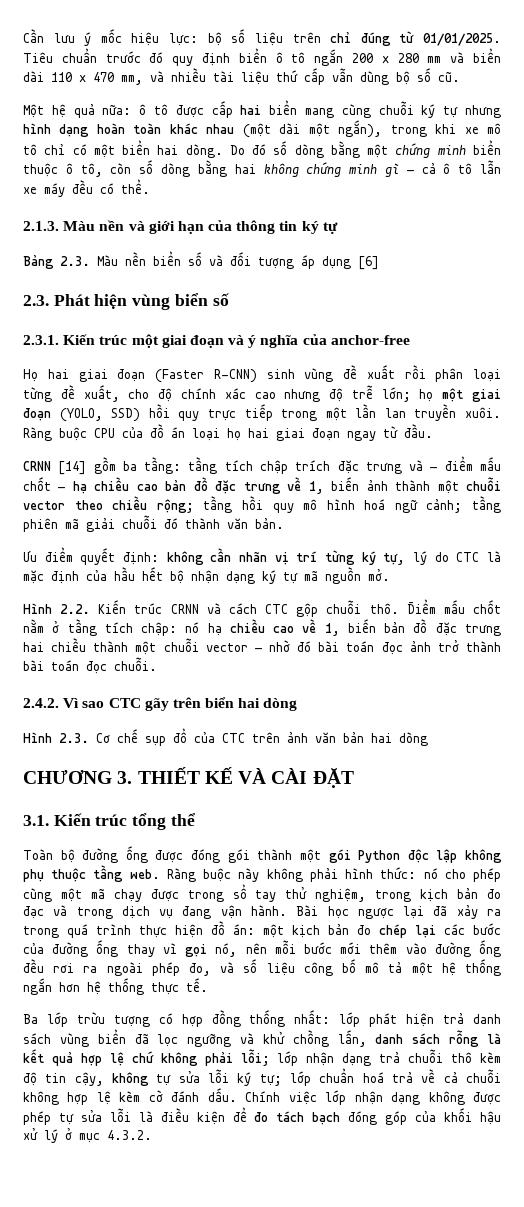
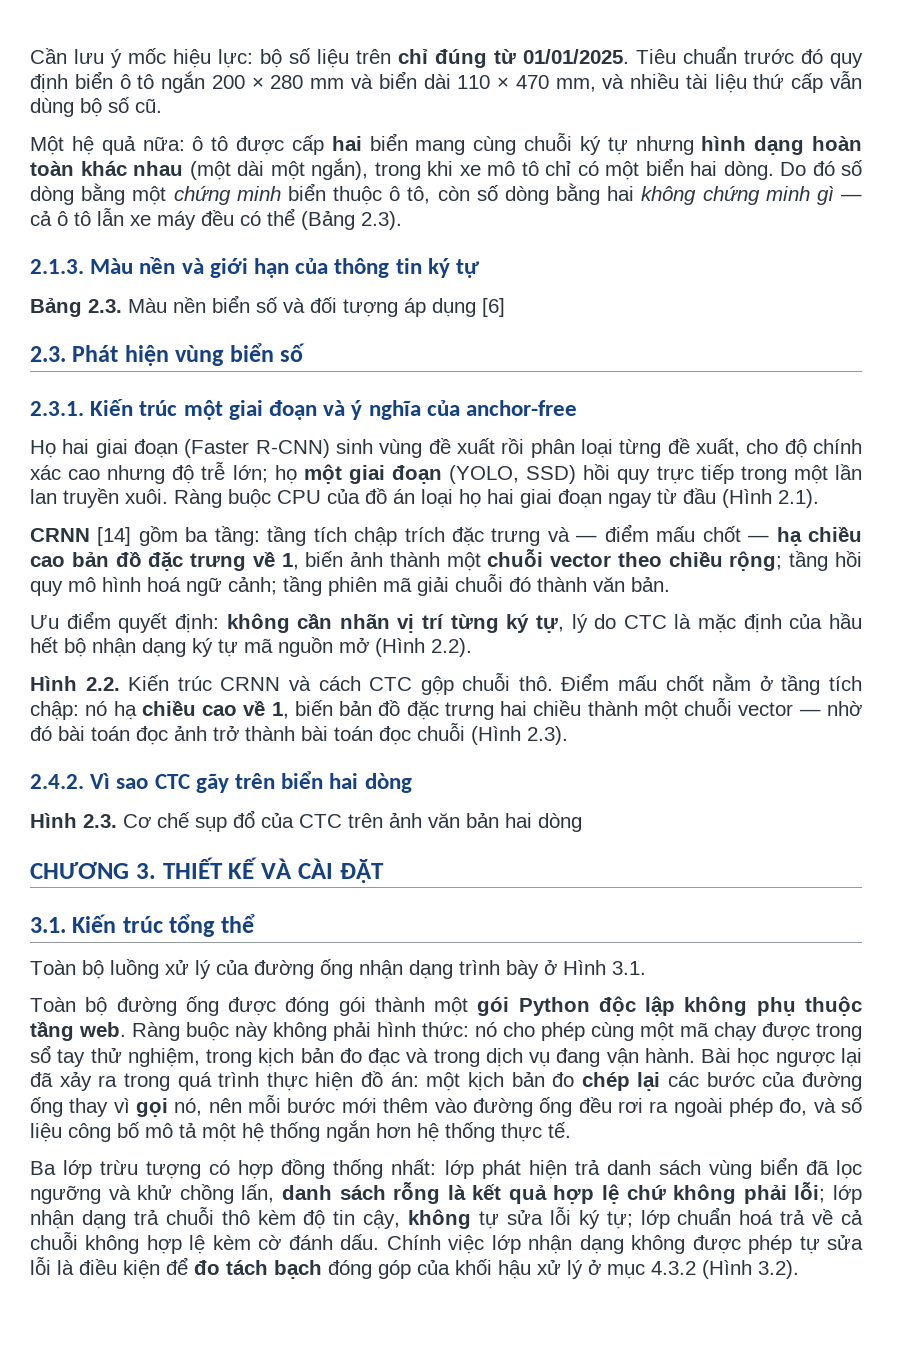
[121,179,150,194] thể. -> [267,208,402,230] thể (Bảng 2.3).
[404,424,433,438] đầu. -> [683,488,819,508] đầu (Hình 2.1).
[368,568,390,581] mở. -> [339,637,472,657] mở (Hình 2.2).
[114,657,157,671] chuỗi. -> [417,723,568,745] chuỗi (Hình 2.3).
(196, 819) none -> [30,959,646,979] // Toàn bộ luồng xử lý của đường ống nhận dạng trình bày ở Hình 3.1.
[107,1130,152,1140] 4.3.2. -> [651,1260,799,1279] 4.3.2 (Hình 3.2).

